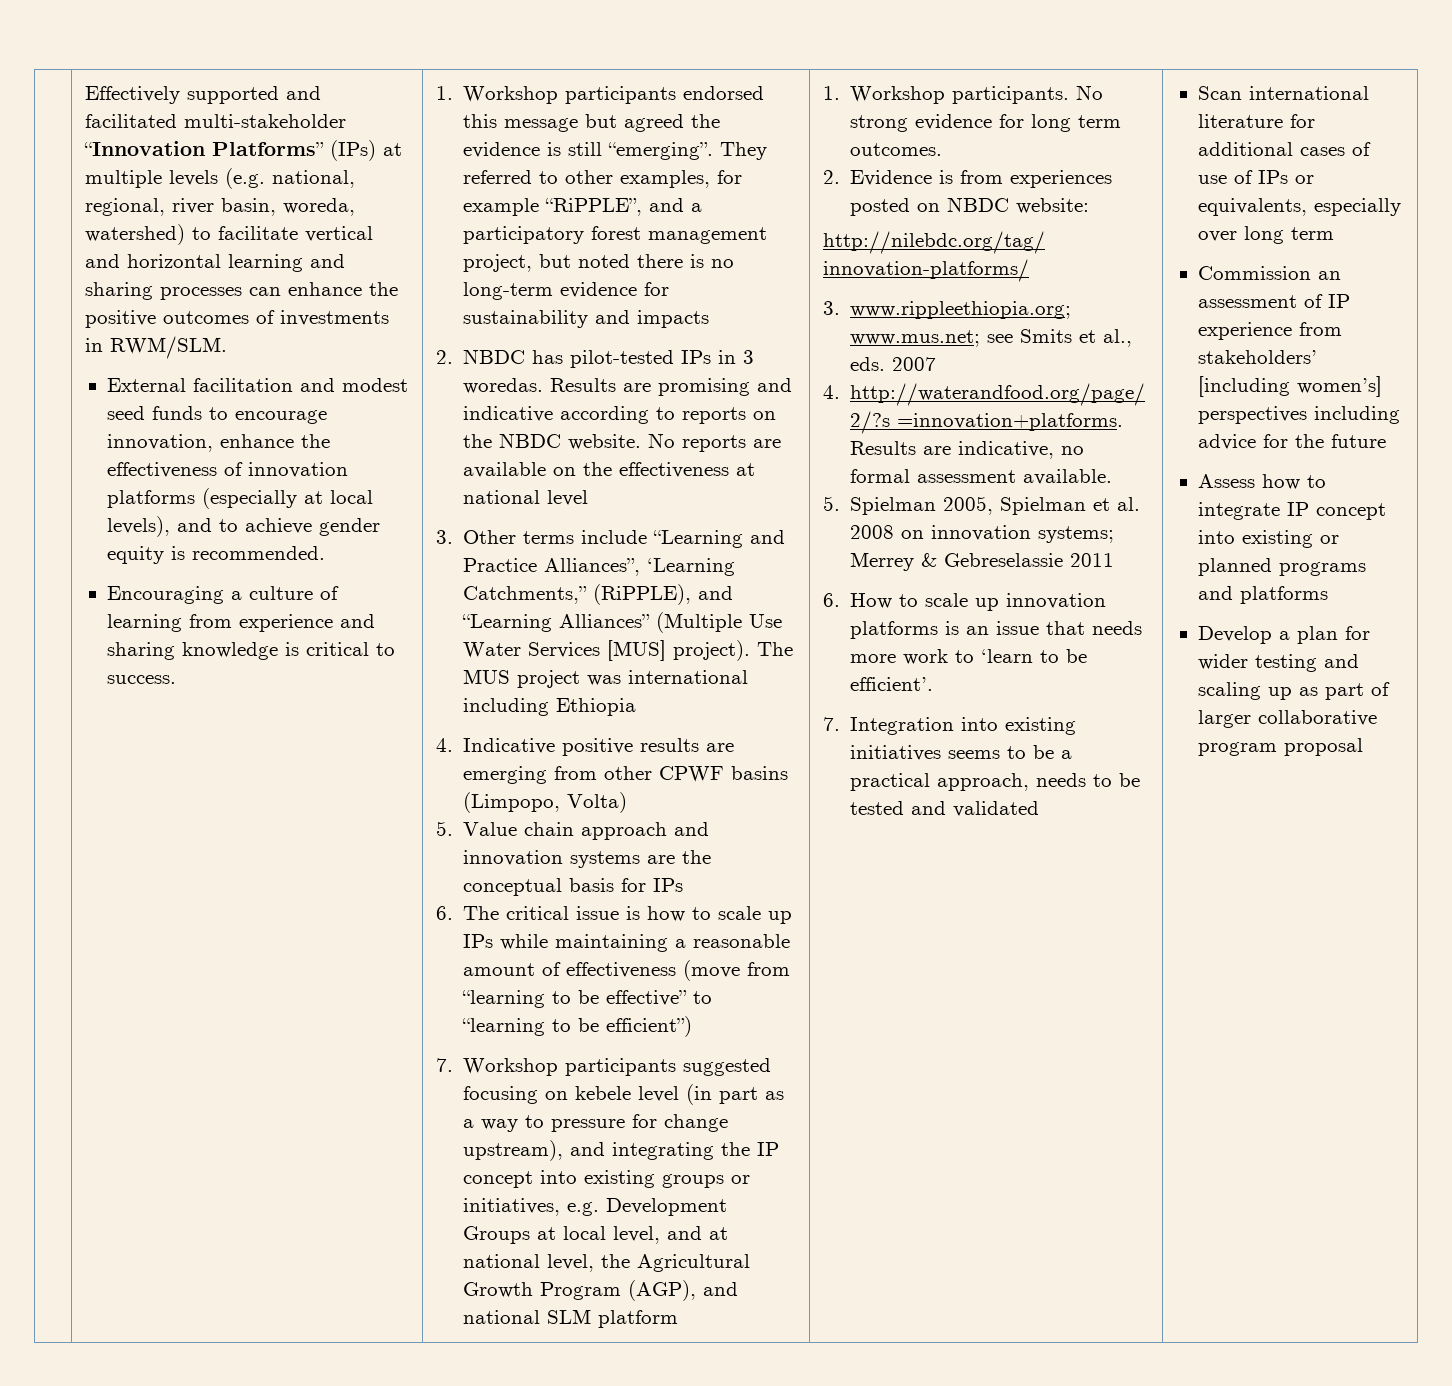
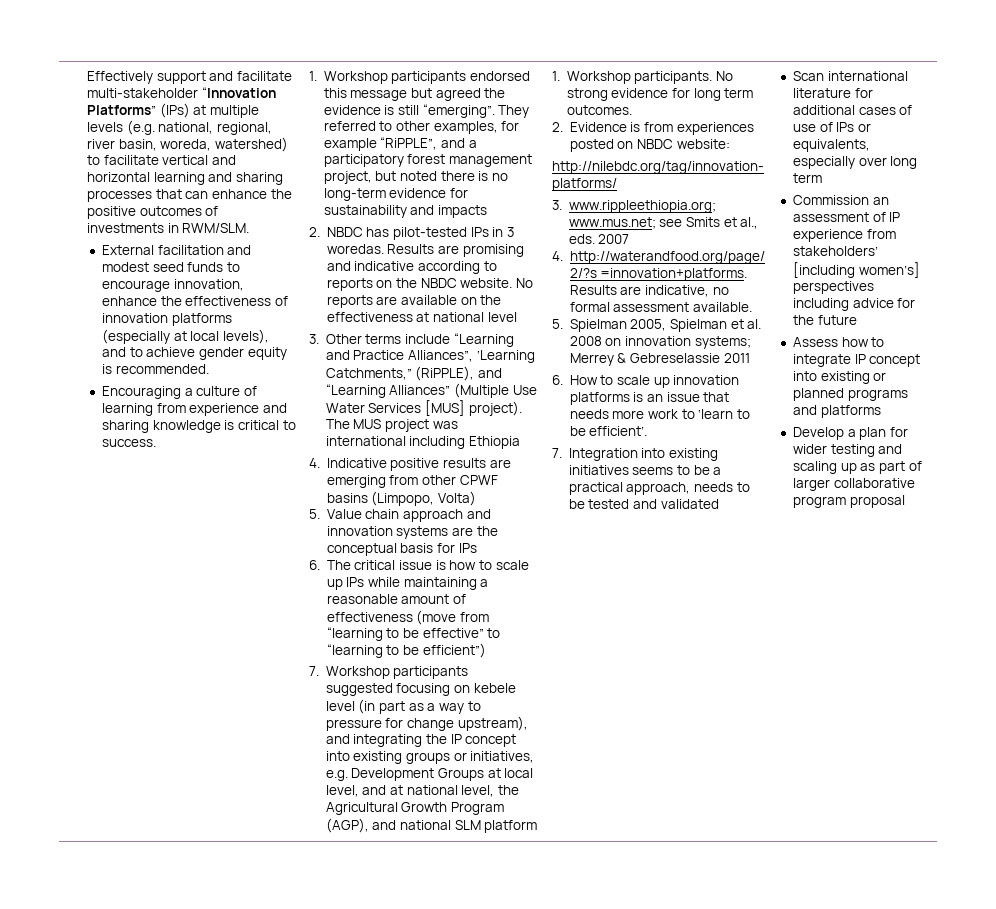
[186,86,321,104] [84,114,177,128] supported and facilitated -> [156,71,293,84] support and facilitate
(242, 293) none -> [155,189,182,199] that

